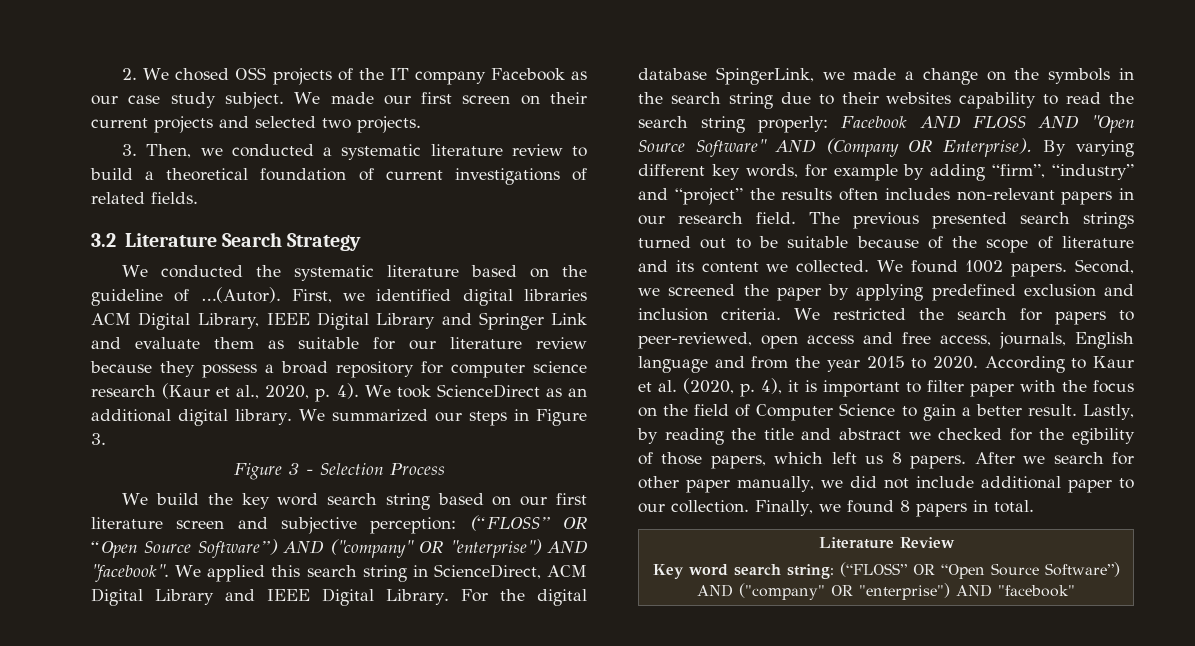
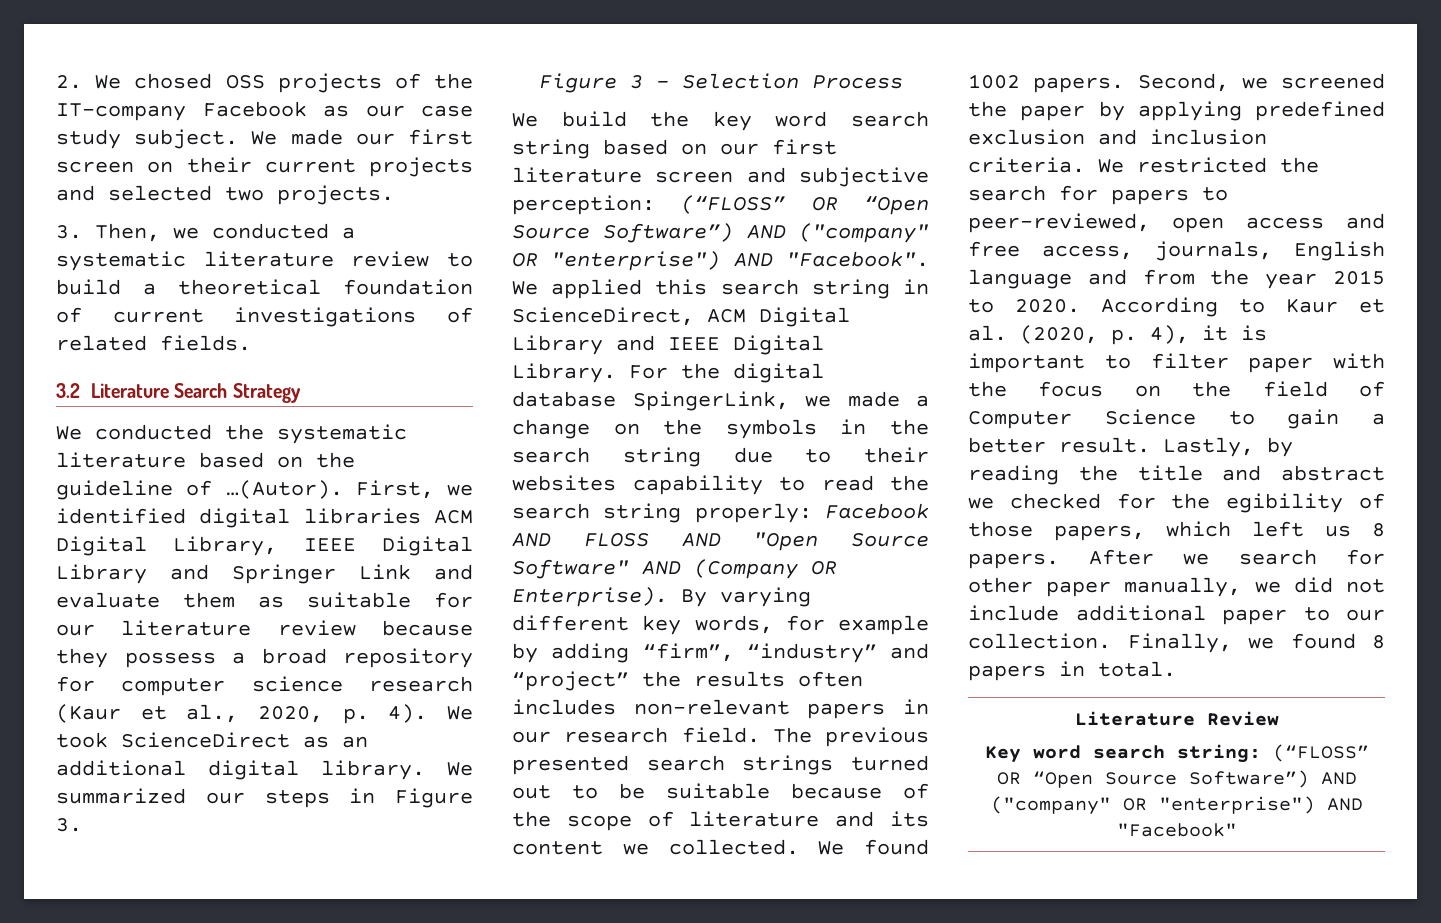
[389,68,486,85] IT company -> [56,103,186,121] IT-company
[91,564,169,582] "facebook". -> [786,251,929,267] "Facebook".
[998,585,1075,597] "facebook" -> [1116,823,1237,837] "Facebook"

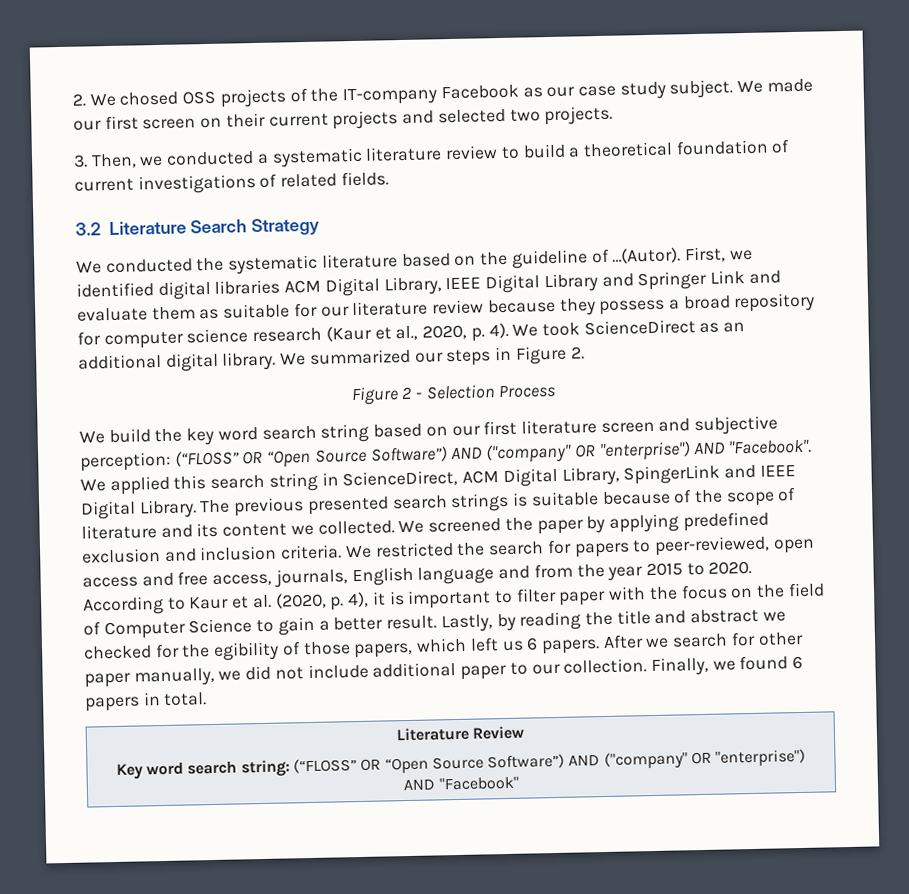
[56,818,82,832] [538,73,643,93] 3. // Figure 3 -> [569,346,585,360] [350,386,413,406] 2. // Figure 2
[512,335,603,355] Library -> [561,464,721,486] Library, SpingerLink
[629,363,824,383] [512,391,929,411] [512,419,929,439] [512,447,929,467] [512,475,929,495] [512,503,929,523] [512,532,929,551] [512,559,837,579] [512,587,811,607] [512,615,929,635] [512,643,929,663] [512,671,863,691] [512,699,929,719] [512,727,760,743] For the digital database SpingerLink, we made a change on the symbols in the search string due to their websites capability to read the search string properly: Facebook AND FLOSS AND "Open Source Software" AND (Company OR Enterprise). By varying different key words, for example by adding “firm”, “industry” and “project” the results often includes non-relevant papers in our research field. -> (197, 509) none
[851,755,929,771] [512,783,645,799] turned out to be -> [512,492,529,507] is
[864,839,929,855] [968,73,1268,93] found 1002 papers. Second, we -> (425, 527) none
[1372,523,1385,537] 8 -> [526,637,539,651] 6
[1372,635,1385,649] 8 -> [792,655,804,670] 6

